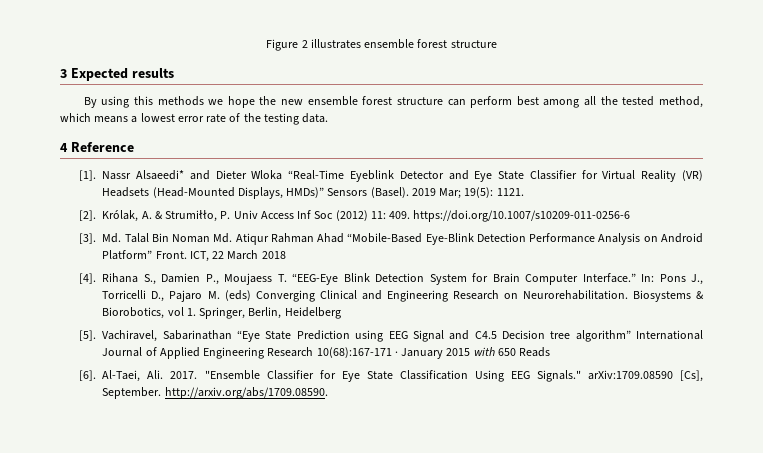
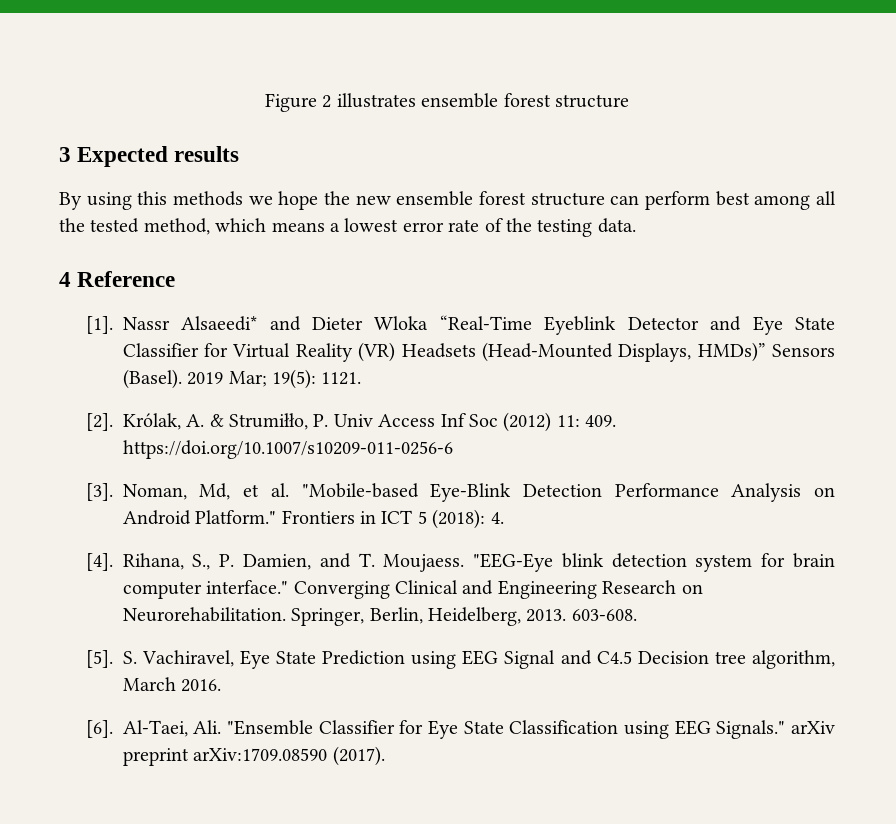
[102,233,423,245] Md. Talal Bin Noman Md. Atiqur Rahman Ahad “Mobile-Based -> [122,483,419,500] Noman, Md, et al. "Mobile-based
[102,250,286,262] [79,273,703,285] [102,290,251,302] Platform” Front. ICT, 22 March 2018 // [4]. Rihana S., Damien P., Moujaess T. “EEG-Eye Blink Detection System for Brain Computer Interface.” In: Pons J., Torricelli D., Pajaro M. (eds) -> [195,509,504,529] [85,553,835,572] [122,580,289,599] Platform." Frontiers in ICT 5 (2018): 4. // [4]. Rihana, S., P. Damien, and T. Moujaess. "EEG-Eye blink detection system for brain computer interface."
[632,290,704,302] [102,307,341,319] [79,330,261,342] Biosystems & Biorobotics, vol 1. Springer, Berlin, Heidelberg // [5]. Vachiravel, Sabarinathan “Eye -> [291,607,637,626] [85,650,270,669] Springer, Berlin, Heidelberg, 2013. 603-608. // [5]. S. Vachiravel, Eye
[575,330,703,342] [102,347,550,359] algorithm” International Journal of Applied Engineering Research 10(68):167-171 · January 2015 with 650 Reads -> [751,650,835,669] [122,677,222,692] algorithm, March 2016.
[170,371,198,379] 2017. -> (222, 727) none
[474,370,504,382] Using -> [624,721,670,739] using
[587,370,703,382] [102,387,328,399] arXiv:1709.08590 [Cs], September. http://arxiv.org/abs/1709.08590. -> [791,721,835,734] [122,746,385,766] arXiv preprint arXiv:1709.08590 (2017).

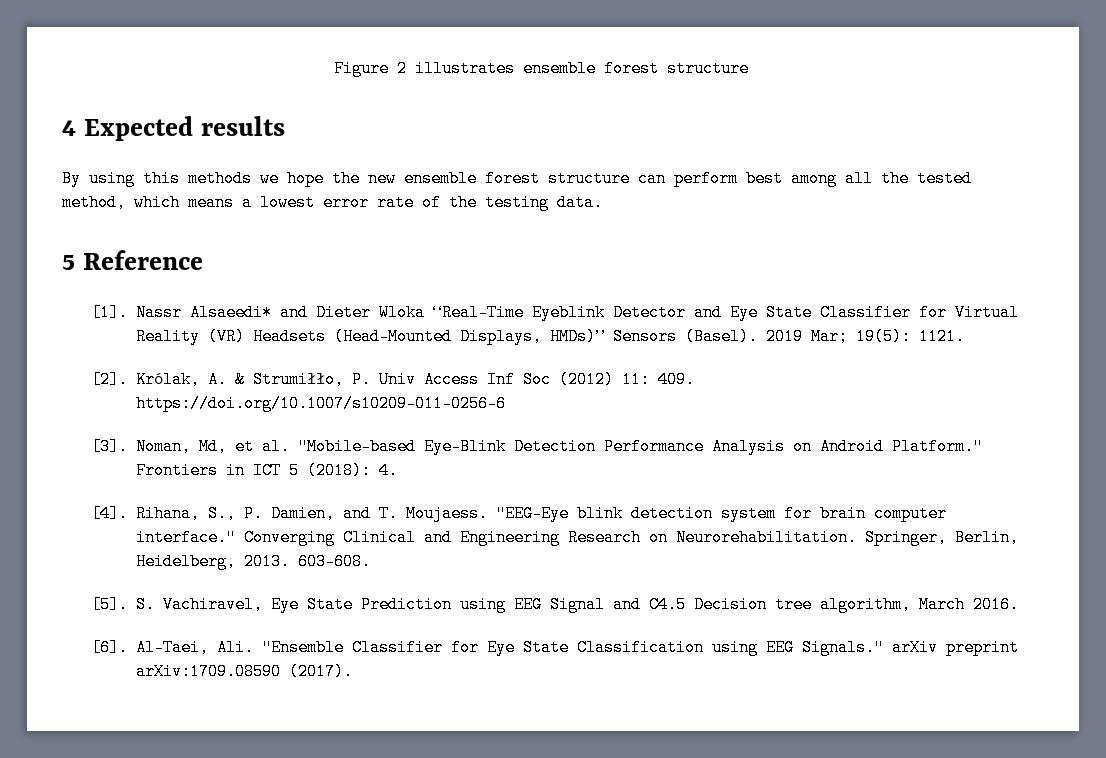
[59,147,71,162] 3 -> [62,120,76,136] 4
[59,272,71,287] 4 -> [62,255,75,270] 5

